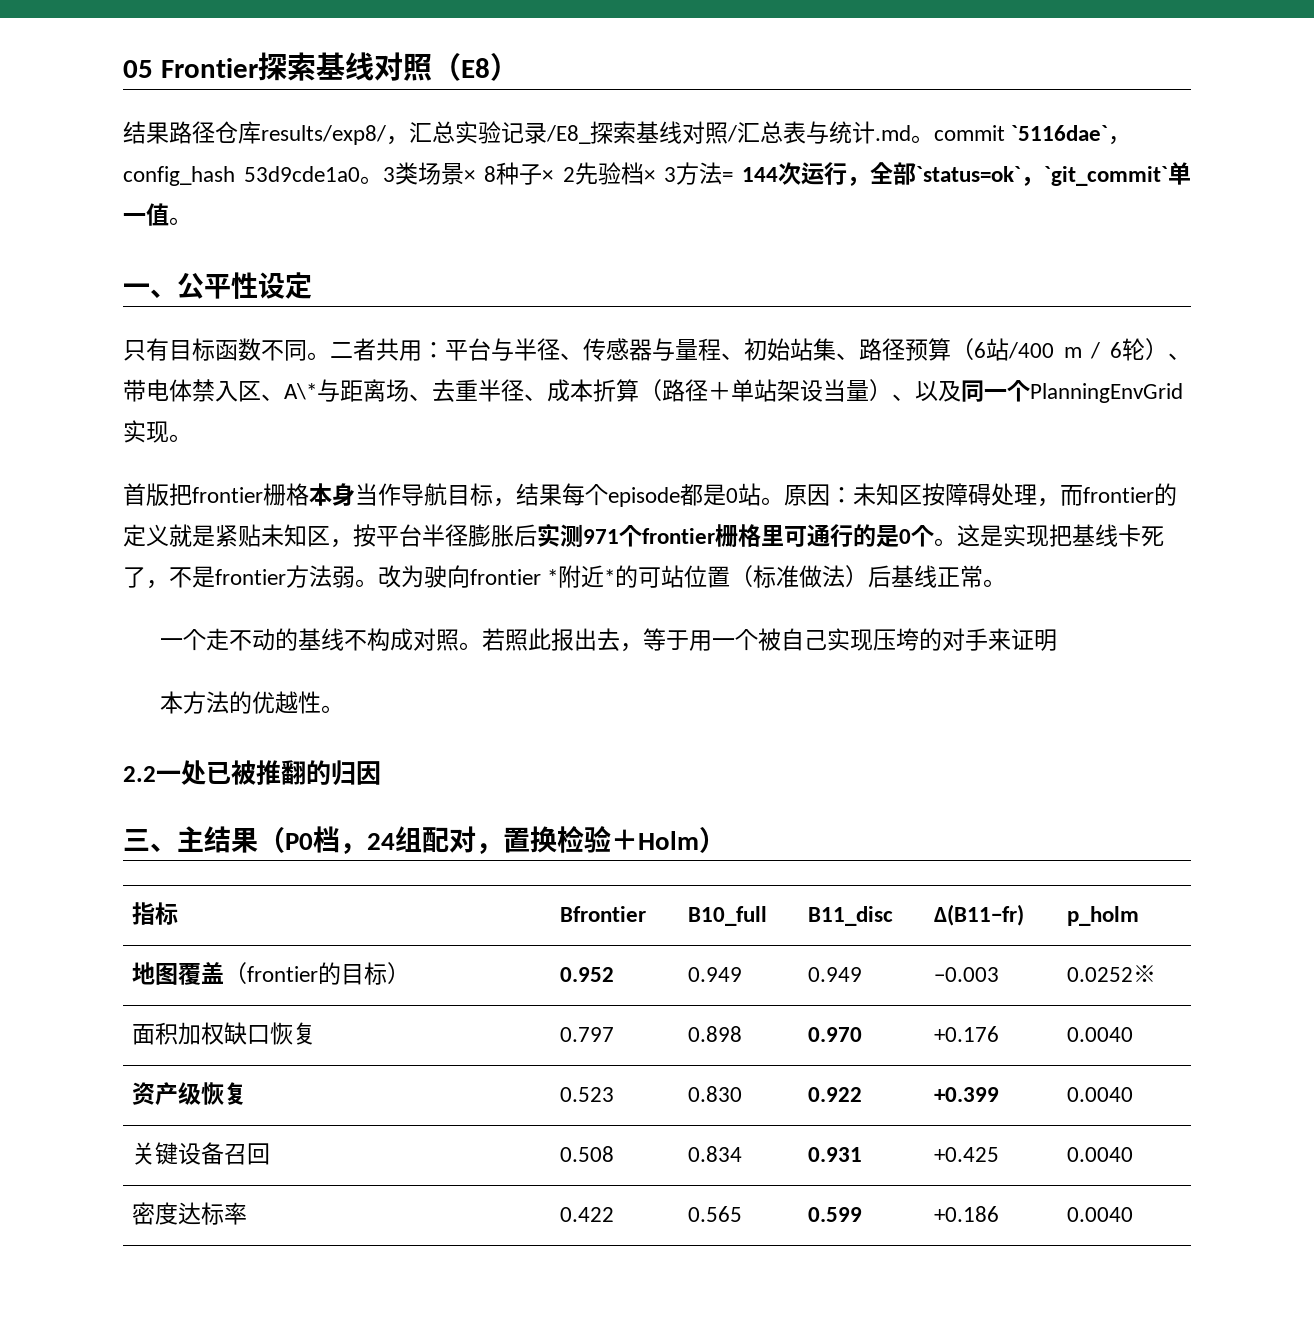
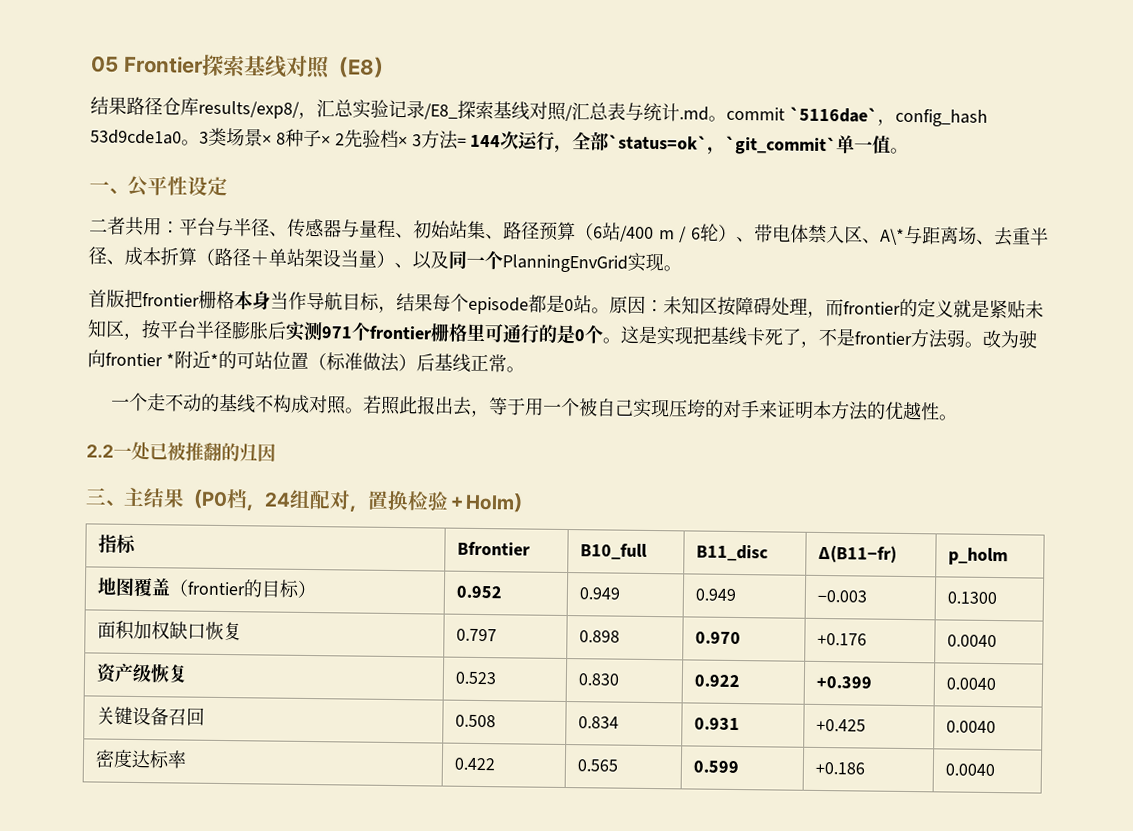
[123,338,330,361] 只有目标函数不同。 -> (228, 186) none
(1057, 640) // -> (814, 409) none
[1067,965,1157,982] 0.0252※ -> [947,591,998,605] 0.1300

